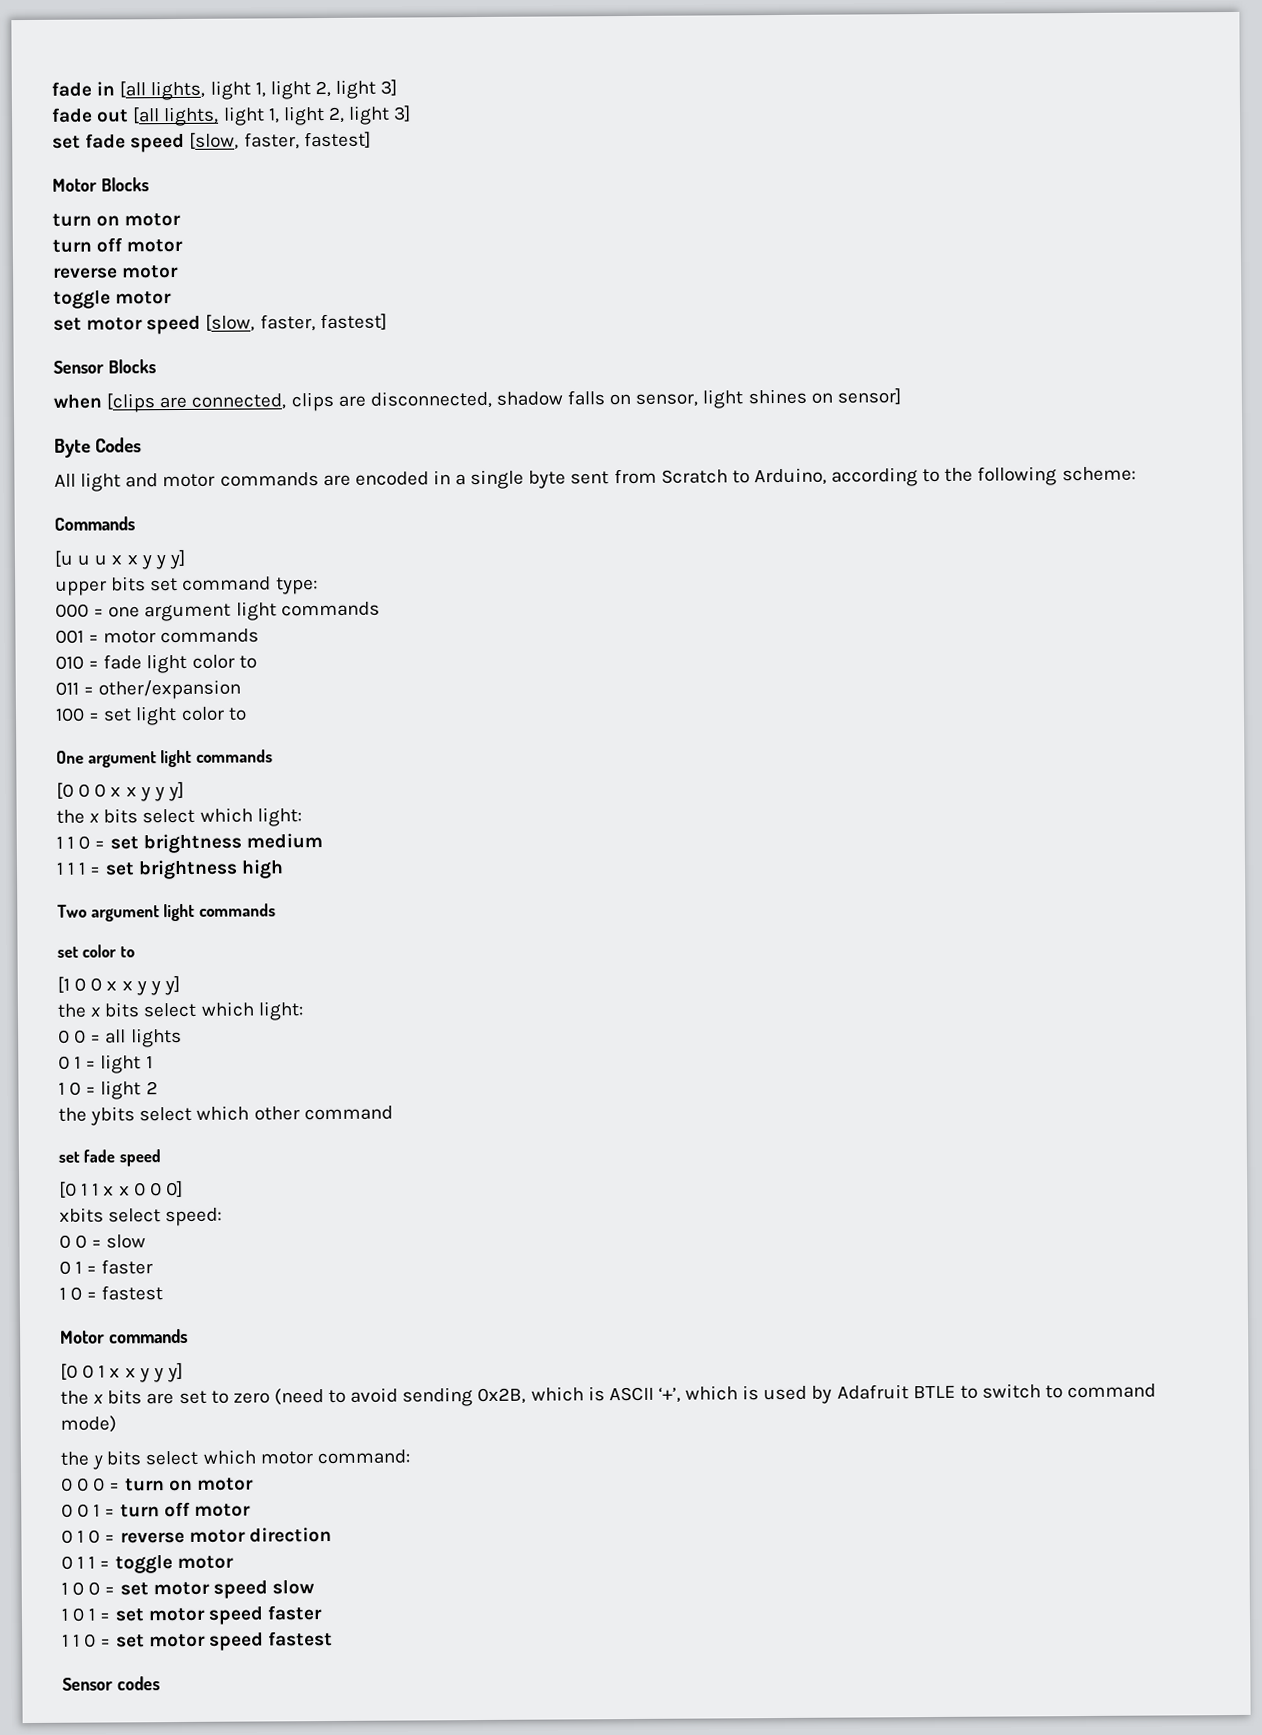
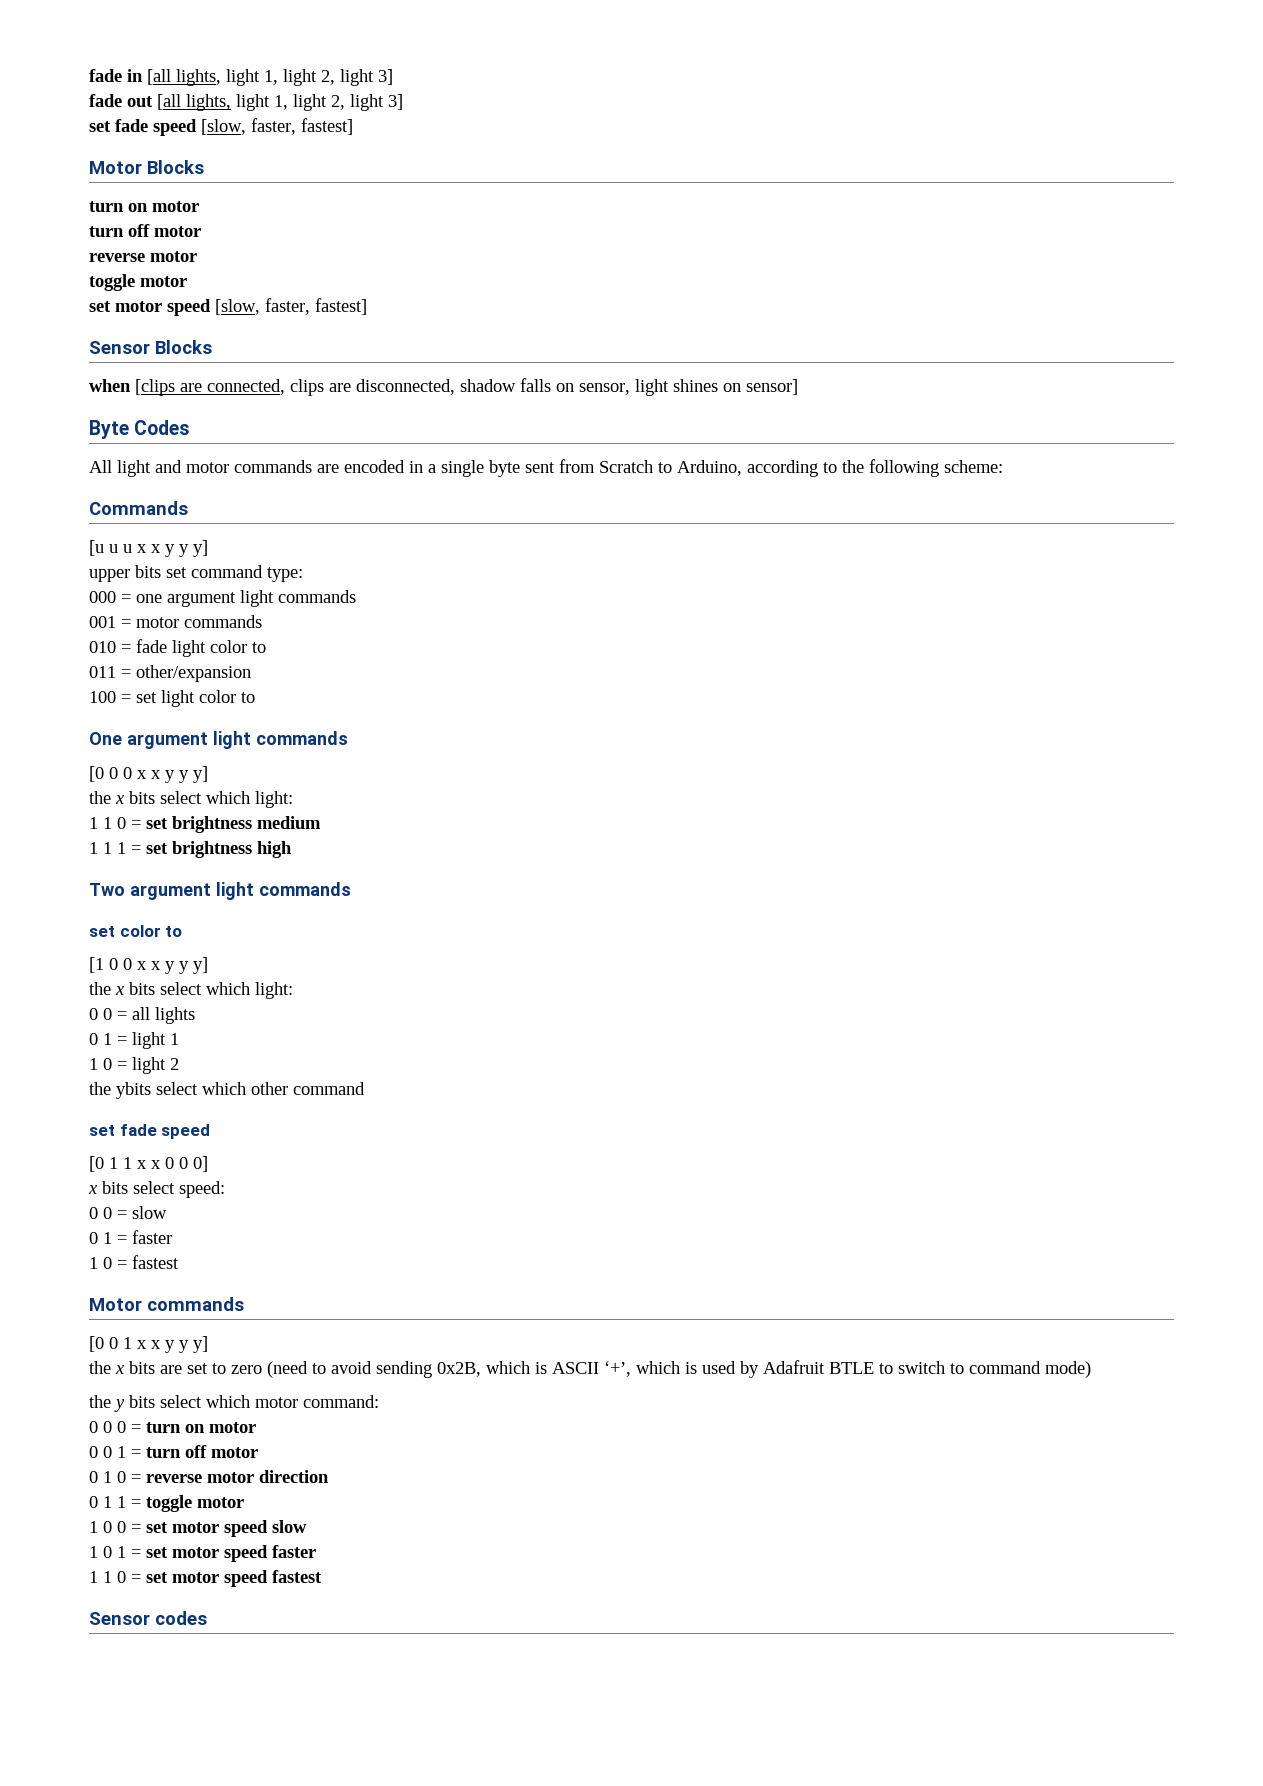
[59,1207,104,1223] xbits -> [88,1181,128,1194] x bits

